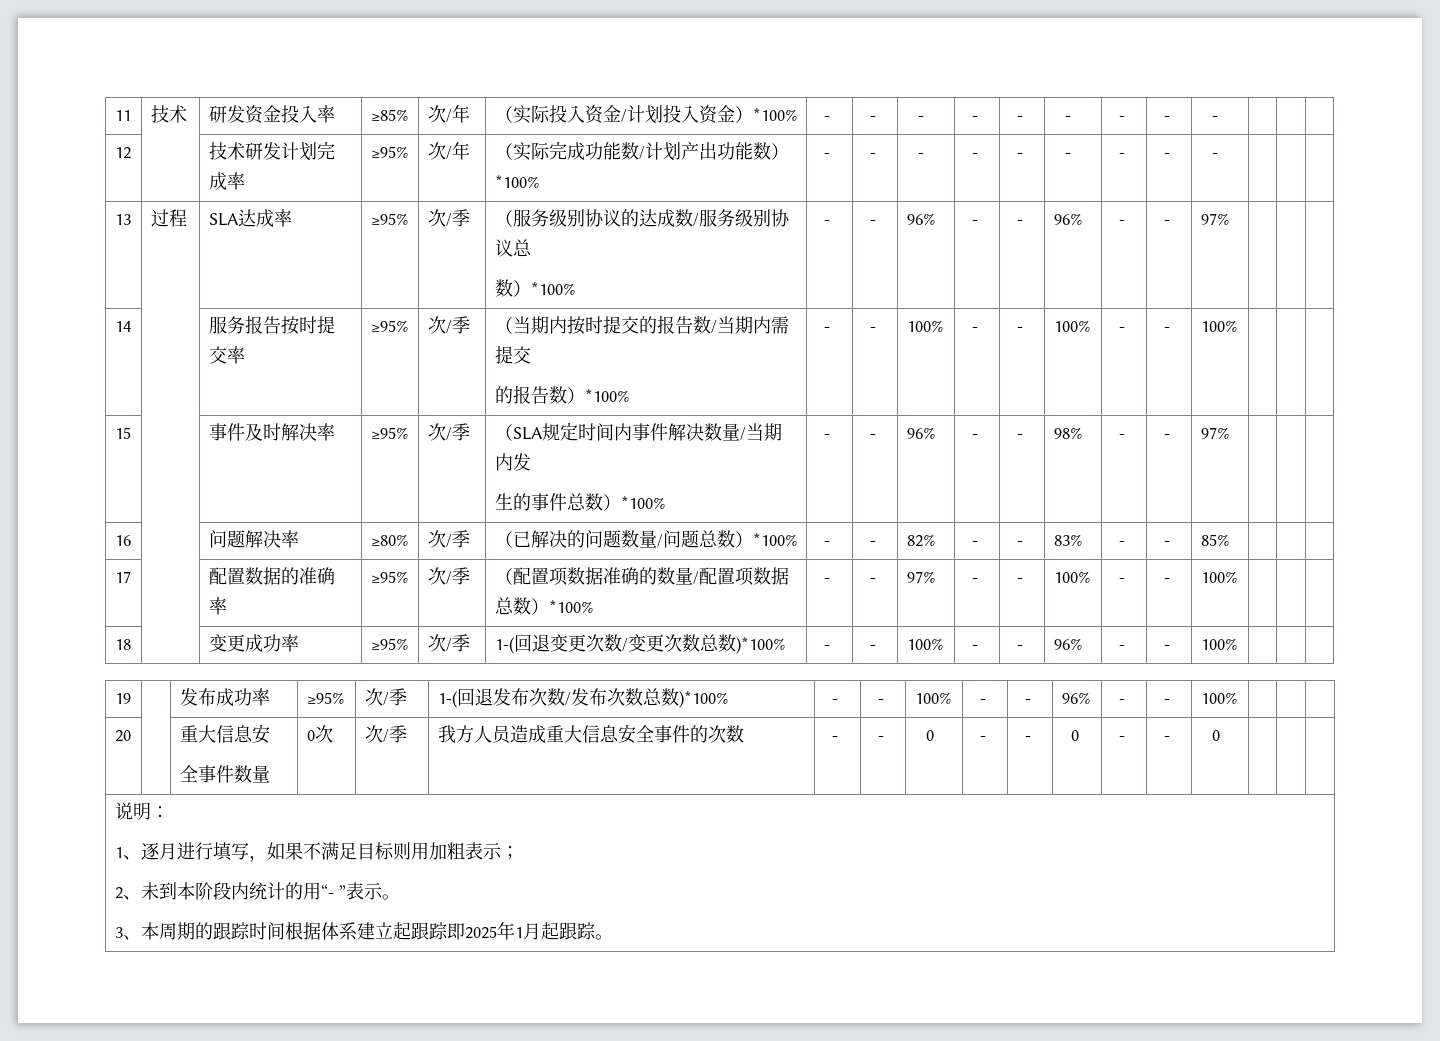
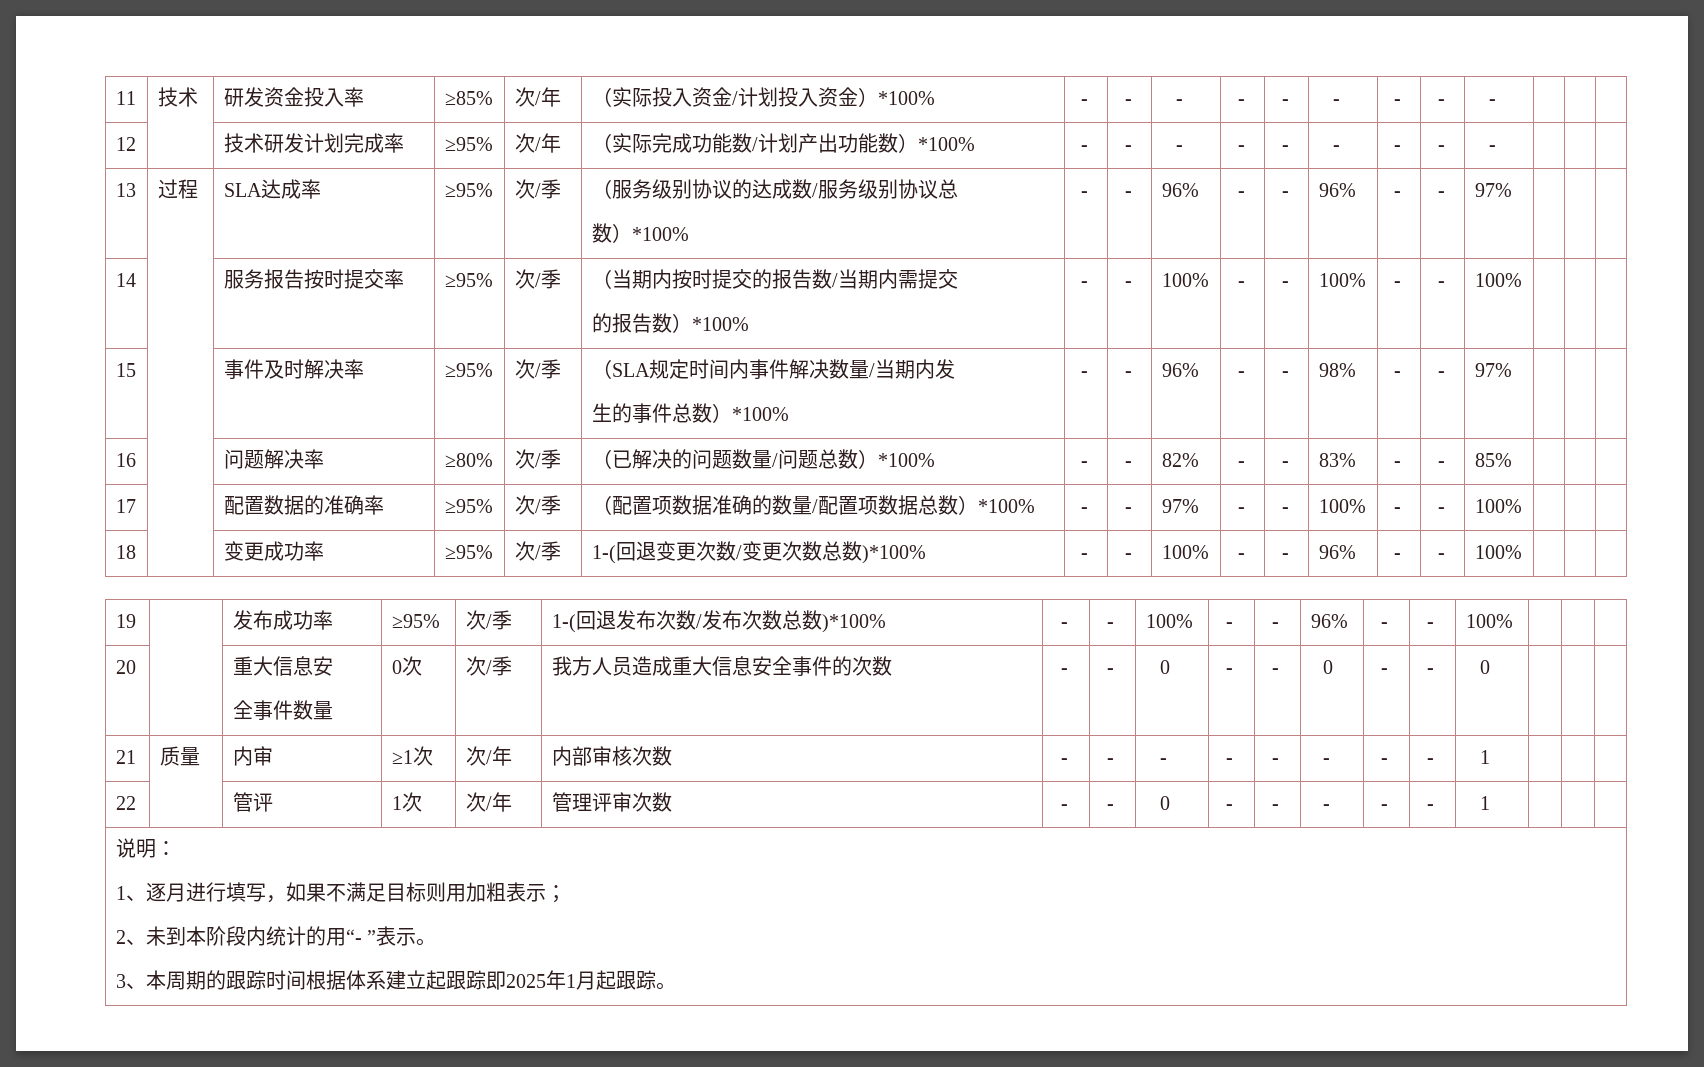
(1221, 735) none -> [115,750,136,764] [159,746,200,766] [232,746,273,766] [391,746,433,766] [465,746,512,766] [551,746,672,766] [1060,758,1068,764] [1107,758,1115,764] [1160,758,1168,764] [1226,758,1234,764] [1272,758,1280,764] [1323,758,1331,764] [1381,758,1389,764] [1427,758,1435,764] [1480,750,1491,764] [115,796,136,810] [232,792,273,812] [391,792,422,812] [465,792,512,812] [551,792,672,812] [1060,804,1068,810] [1107,804,1115,810] [1160,796,1171,810] [1226,804,1234,810] [1272,804,1280,810] [1323,804,1331,810] [1381,804,1389,810] [1427,804,1435,810] [1480,796,1491,810] // 21 | 质量 | 内审 | ≥1次 | 次/年 | 内部审核次数 | - | - | - | - | - | - | - | - | 1 | | | // 22 | | 管评 | 1次 | 次/年 | 管理评审次数 | - | - | 0 | - | - | - | - | - | 1 | | |

